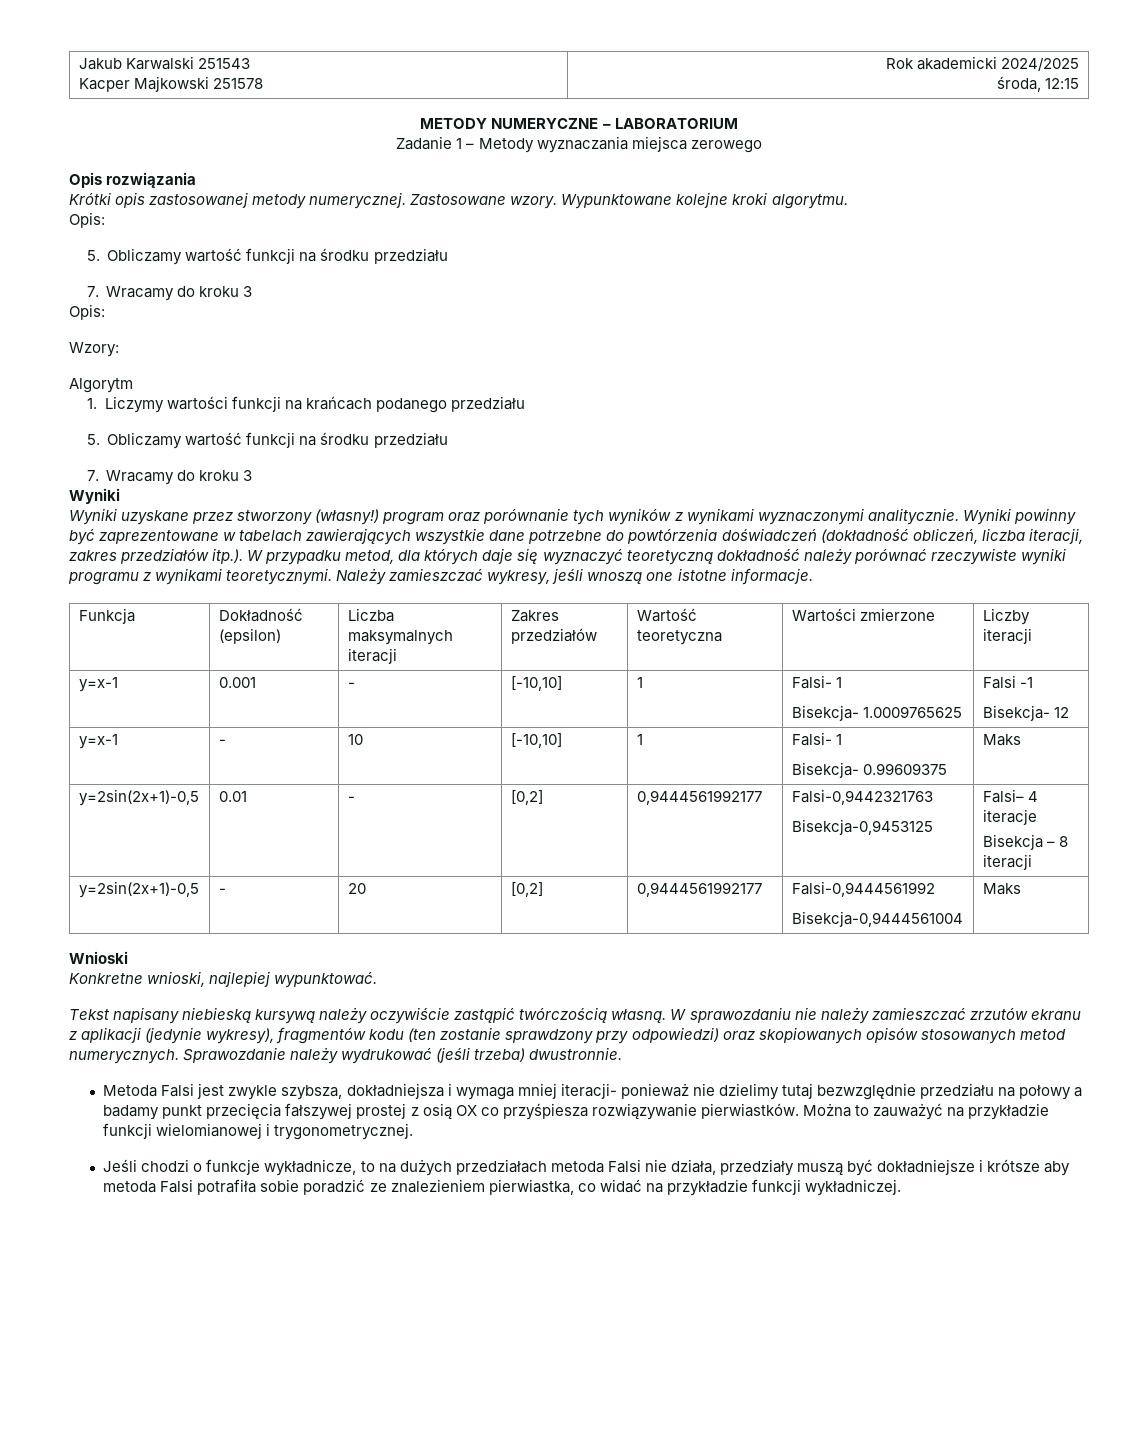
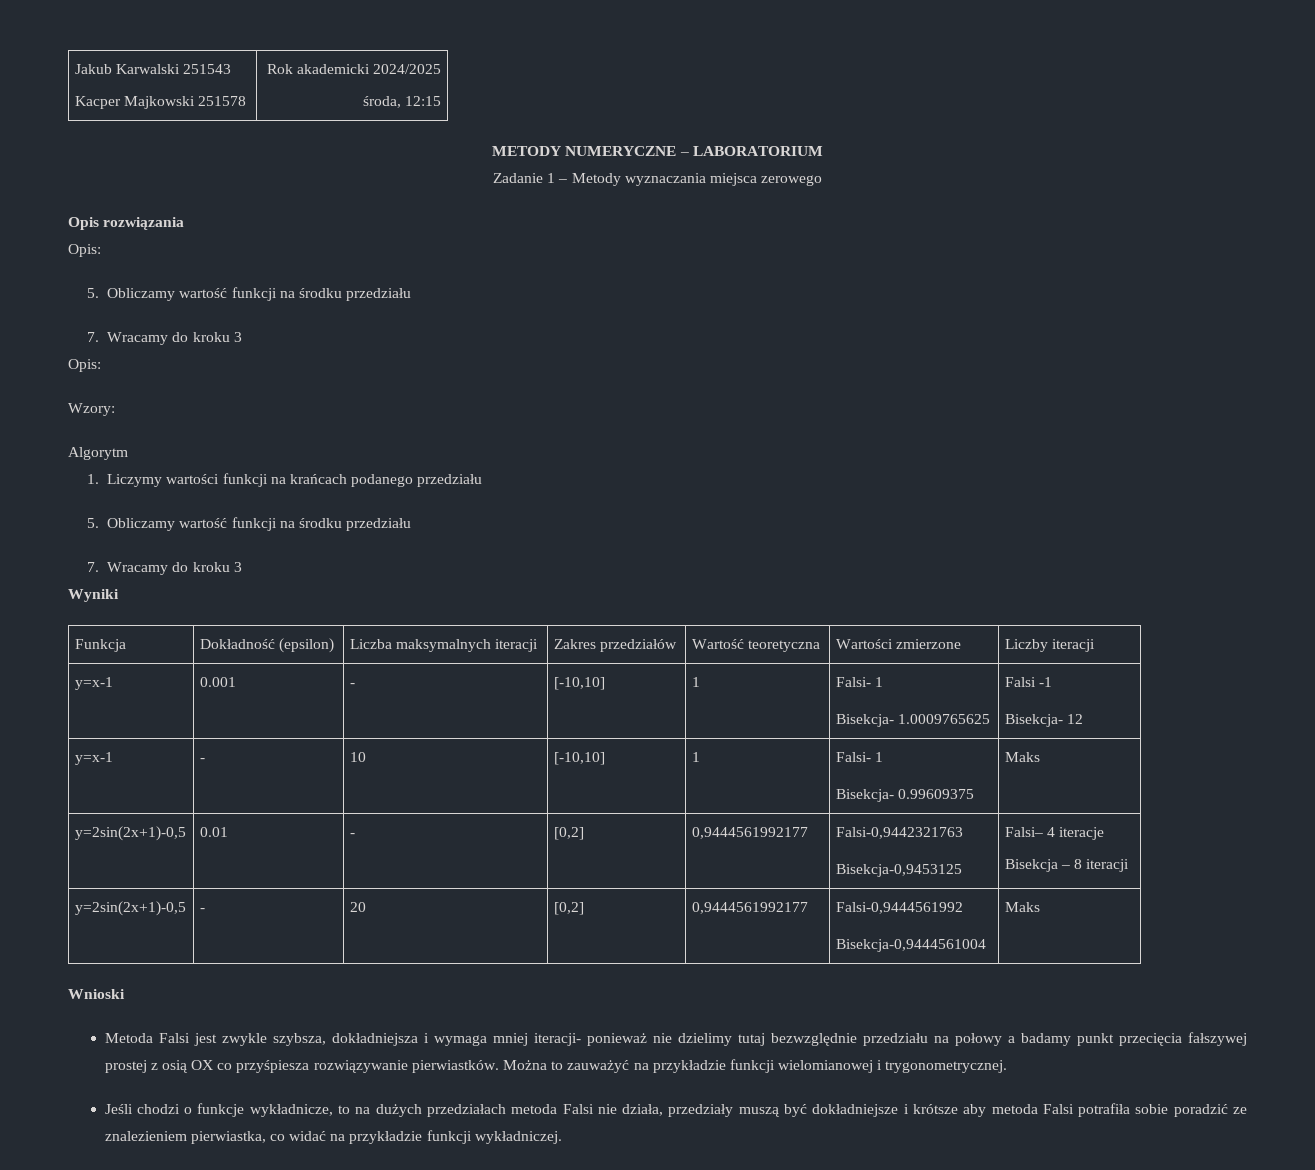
[69,192,848,209] // Krótki opis zastosowanej metody numerycznej. Zastosowane wzory. Wypunktowane kolejne kroki algorytmu. -> (185, 223) none
[69,508,1076,525] [69,528,1083,545] [69,548,1066,565] [68,568,813,585] // Wyniki uzyskane przez stworzony (własny!) program oraz porównanie tych wyników z wynikami wyznaczonymi analitycznie. Wyniki powinny być zaprezentowane w tabelach zawierających wszystkie dane potrzebne do powtórzenia doświadczeń (dokładność obliczeń, liczba iteracji, zakres przedziałów itp.). W przypadku metod, dla których daje się wyznaczyć teoretyczną dokładność należy porównać rzeczywiste wyniki programu z wynikami teoretycznymi. Należy zamieszczać wykresy, jeśli wnoszą one istotne informacje. -> (119, 595) none
[69,971,378,988] [69,1007,1081,1024] [69,1027,1066,1044] [69,1047,623,1064] // Konkretne wnioski, najlepiej wypunktować. // Tekst napisany niebieską kursywą należy oczywiście zastąpić twórczością własną. W sprawozdaniu nie należy zamieszczać zrzutów ekranu z aplikacji (jedynie wykresy), fragmentów kodu (ten zostanie sprawdzony przy odpowiedzi) oraz skopiowanych opisów stosowanych metod numerycznych. Sprawozdanie należy wydrukować (jeśli trzeba) dwustronnie. -> (125, 994) none

